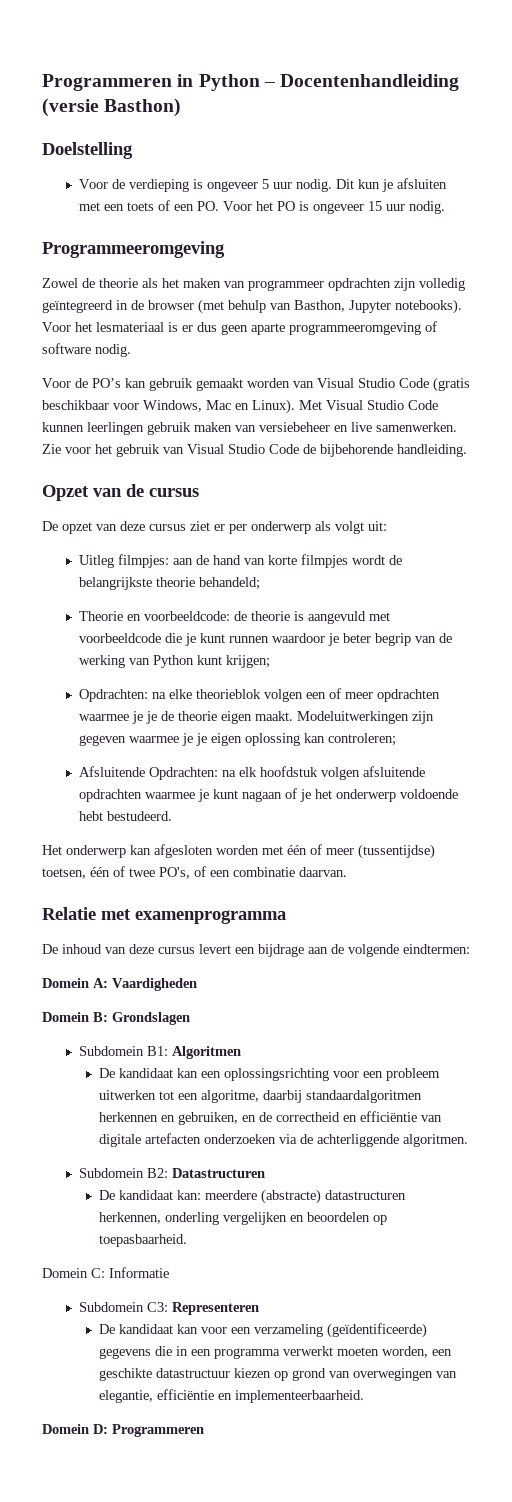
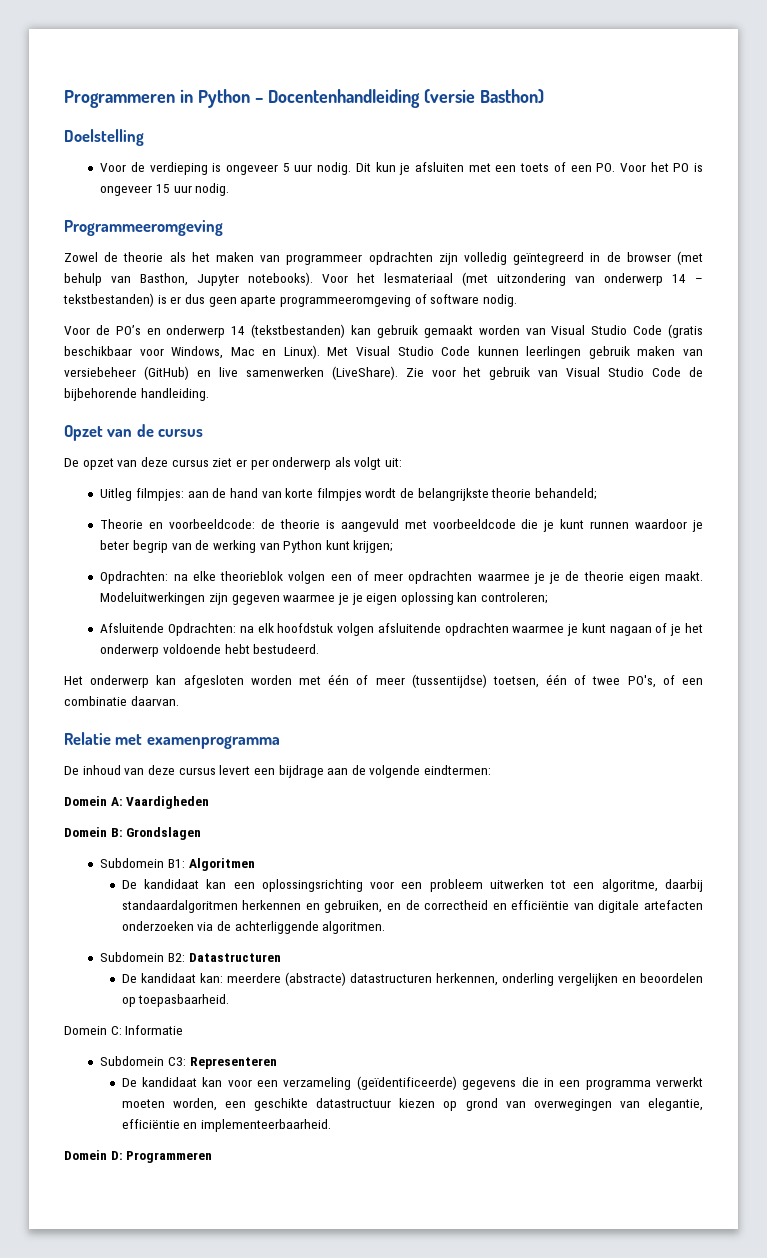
(164, 327) none -> [462,272,703,286] [63,293,154,307] (met uitzondering van onderwerp 14 – tekstbestanden)
(121, 383) none -> [146,324,346,338] en onderwerp 14 (tekstbestanden)
(330, 427) none -> [143,366,189,380] (GitHub)
[376,422,457,432] samenwerken. -> [245,366,398,380] samenwerken (LiveShare).

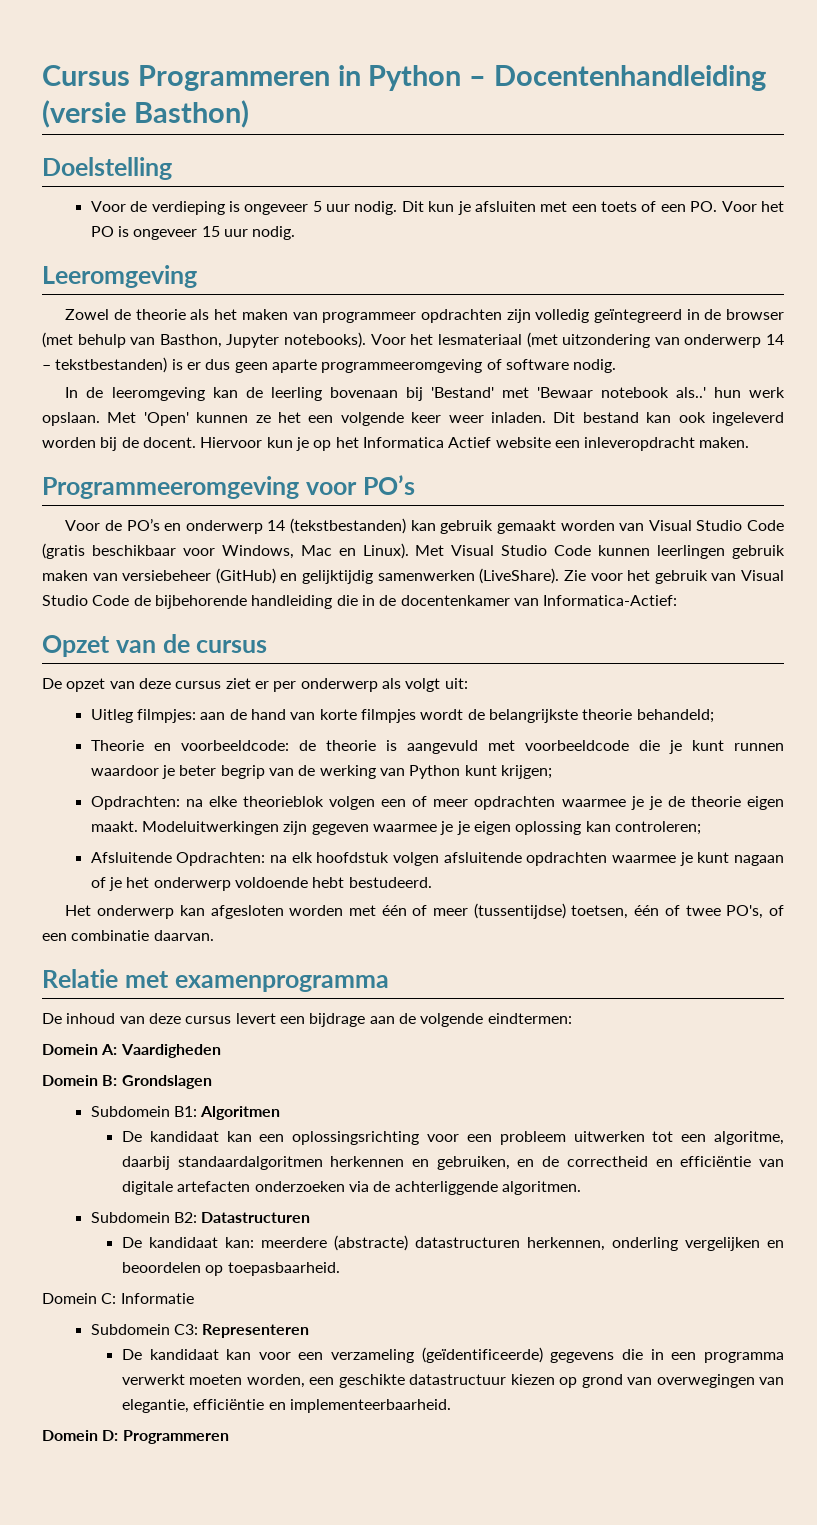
(64, 99) none -> [42,65,130,86] Cursus
[64,220,223,236] Programmeeromgeving -> [42,265,197,288] Leeromgeving
(517, 300) none -> [65,387,785,401] [42,412,784,426] [42,437,750,451] [42,475,415,499] // In de leeromgeving kan de leerling bovenaan bij 'Bestand' met 'Bewaar notebook als..' hun werk opslaan. Met 'Open' kunnen ze het een volgende keer weer inladen. Dit bestand kan ook ingeleverd worden bij de docent. Hiervoor kun je op het Informatica Actief website een inleveropdracht maken. // Programmeeromgeving voor PO’s
[218,367,238,377] live -> [302,570,374,584] gelijktijdig
[140,388,209,401] handleiding. -> [251,595,678,609] handleiding die in de docentenkamer van Informatica-Actief:

